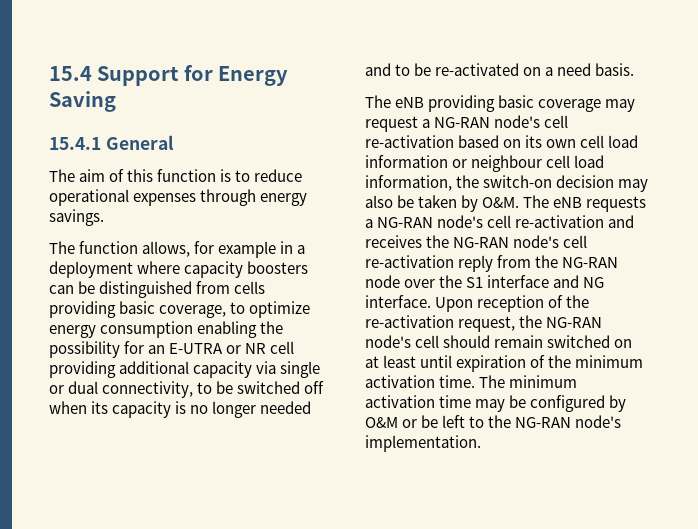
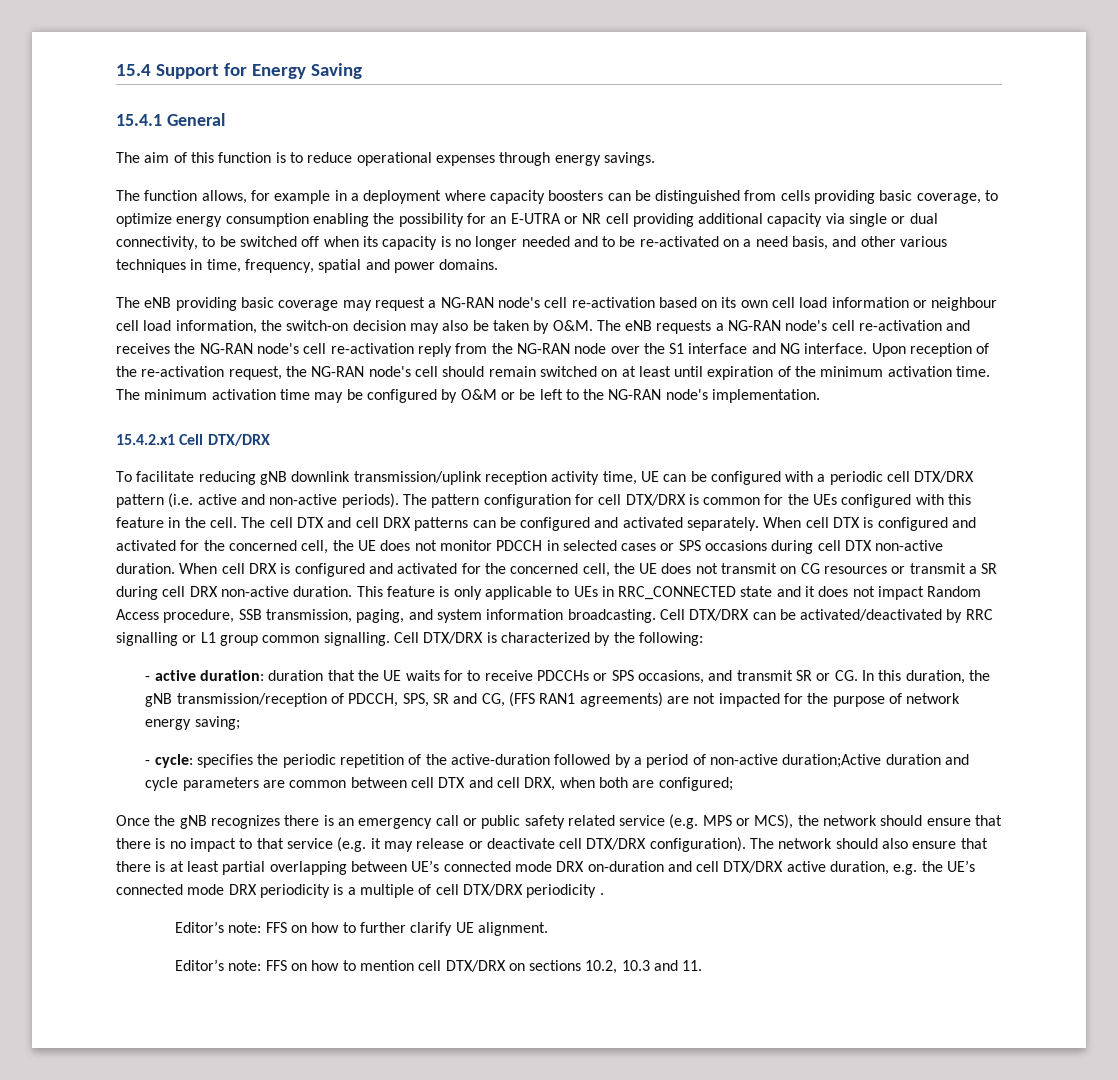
[595,63,635,76] basis. -> [792,236,948,250] [116,259,499,273] basis, and other various techniques in time, frequency, spatial and power domains.
(481, 443) none -> [116,434,270,446] [116,471,975,485] [116,493,972,508] [116,517,977,531] [116,540,944,554] [116,563,998,577] [116,586,982,600] [116,609,993,623] [116,632,703,646] [145,670,990,684] [145,692,961,707] [145,716,240,730] [145,754,969,768] [145,777,733,791] [116,814,1003,829] [116,837,988,852] [116,860,976,875] [116,884,604,898] [174,921,548,936] [174,959,703,974] // 15.4.2.x1 Cell DTX/DRX // To facilitate reducing gNB downlink transmission/uplink reception activity time, UE can be configured with a periodic cell DTX/DRX pattern (i.e. active and non-active periods). The pattern configuration for cell DTX/DRX is common for the UEs configured with this feature in the cell. The cell DTX and cell DRX patterns can be configured and activated separately. When cell DTX is configured and activated for the concerned cell, the UE does not monitor PDCCH in selected cases or SPS occasions during cell DTX non-active duration. When cell DRX is configured and activated for the concerned cell, the UE does not transmit on CG resources or transmit a SR during cell DRX non-active duration. This feature is only applicable to UEs in RRC_CONNECTED state and it does not impact Random Access procedure, SSB transmission, paging, and system information broadcasting. Cell DTX/DRX can be activated/deactivated by RRC signalling or L1 group common signalling. Cell DTX/DRX is characterized by the following: // - active duration: duration that the UE waits for to receive PDCCHs or SPS occasions, and transmit SR or CG. In this duration, the gNB transmission/reception of PDCCH, SPS, SR and CG, (FFS RAN1 agreements) are not impacted for the purpose of network energy saving; // - cycle: specifies the periodic repetition of the active-duration followed by a period of non-active duration;Active duration and cycle parameters are common between cell DTX and cell DRX, when both are configured; // Once the gNB recognizes there is an emergency call or public safety related service (e.g. MPS or MCS), the network should ensure that there is no impact to that service (e.g. it may release or deactivate cell DTX/DRX configuration). The network should also ensure that there is at least partial overlapping between UE’s connected mode DRX on-duration and cell DTX/DRX active duration, e.g. the UE’s connected mode DRX periodicity is a multiple of cell DTX/DRX periodicity . // Editor’s note: FFS on how to further clarify UE alignment. // Editor’s note: FFS on how to mention cell DTX/DRX on sections 10.2, 10.3 and 11.

